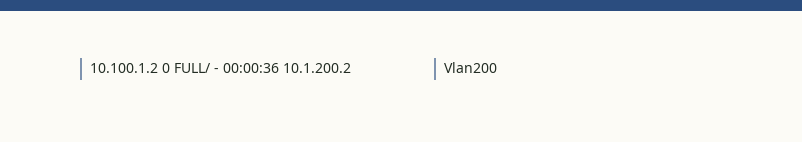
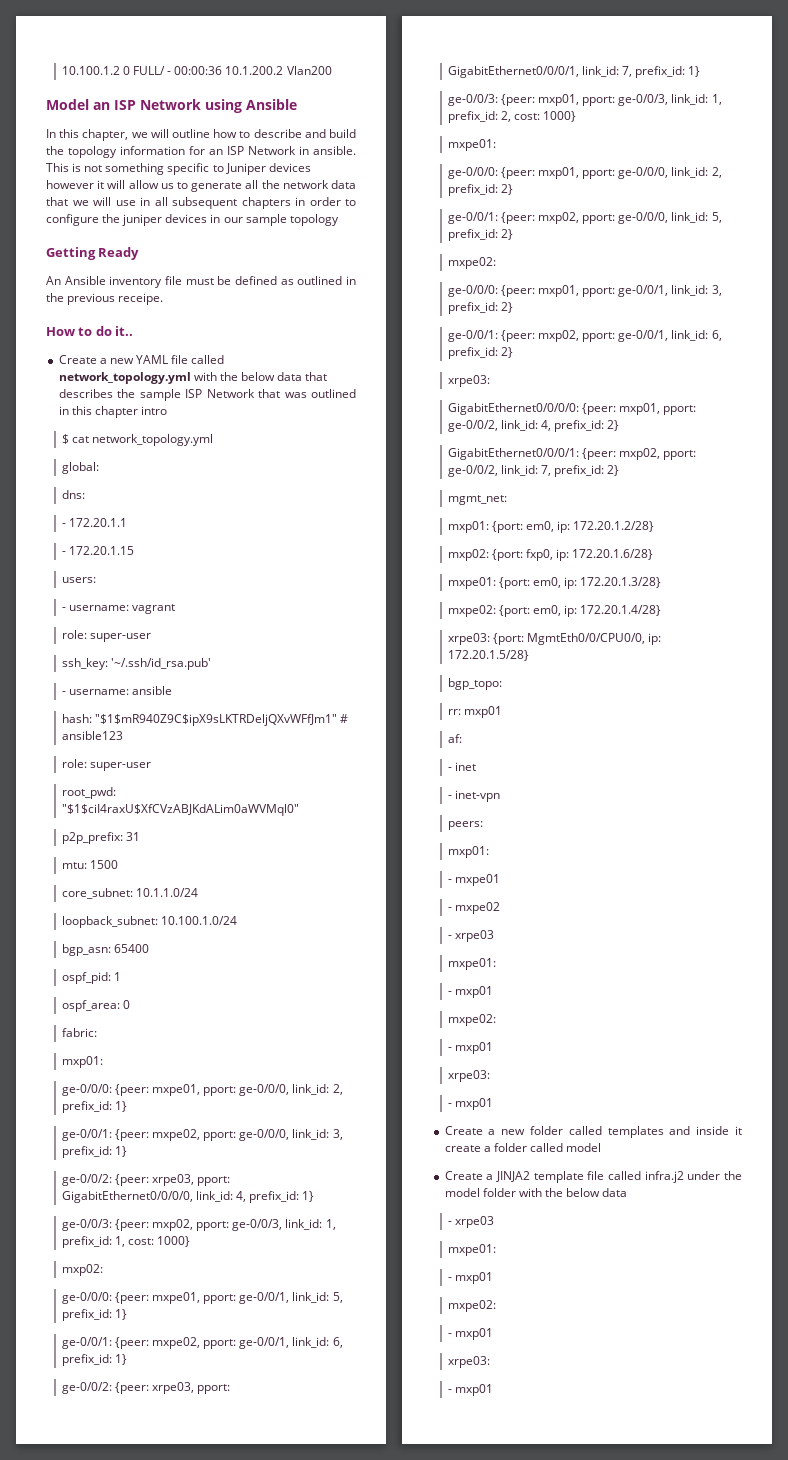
(497, 67) none -> [46,99,297,113] [46,129,356,141] [46,146,356,158] [46,163,311,175] [46,180,356,192] [46,197,356,209] [46,214,339,226] [46,247,140,260] [46,276,356,288] [46,293,164,305] [46,326,134,336] [58,355,225,364] [58,372,328,384] [58,389,357,401] [58,406,167,418] [61,434,214,446] [61,462,99,474] [61,490,85,499] [61,518,128,527] [61,546,135,555] [61,577,96,583] [61,604,176,614] [61,630,152,642] [61,658,212,670] [61,686,173,695] [61,714,349,726] [61,731,123,740] [61,759,152,771] [61,787,116,799] [61,804,299,816] [61,832,141,844] [61,860,119,869] [61,888,199,899] [61,916,238,928] [61,944,150,956] [61,972,122,984] [61,1000,131,1012] [61,1028,97,1037] [61,1056,103,1068] [61,1084,343,1096] [61,1101,128,1113] [61,1129,343,1141] [61,1146,128,1158] [61,1174,231,1186] [61,1191,315,1203] [61,1219,336,1231] [61,1236,191,1248] [61,1264,103,1276] [61,1292,343,1304] [61,1309,128,1321] [61,1337,343,1349] [61,1354,128,1366] [61,1382,231,1394] [447,66,701,78] [447,94,722,106] [447,111,577,123] [447,139,496,151] [447,167,722,179] [447,184,514,196] [447,212,722,224] [447,229,514,241] [447,257,496,269] [447,285,722,297] [447,302,514,314] [447,330,722,342] [447,347,514,359] [447,375,490,387] [447,403,697,415] [447,420,620,432] [447,448,697,460] [447,465,620,477] [447,495,507,505] [447,521,655,533] [447,549,654,561] [447,577,662,589] [447,605,662,617] [447,633,662,645] [447,650,529,661] [447,678,502,690] [447,706,503,718] [447,734,462,743] [447,762,477,771] [447,790,501,802] [447,821,483,830] [447,846,489,858] [447,874,501,886] [447,902,501,914] [447,930,495,942] [447,958,496,970] [447,986,494,998] [447,1014,496,1026] [447,1042,494,1054] [447,1070,490,1082] [447,1098,494,1110] [444,1126,742,1138] [444,1143,602,1152] [444,1171,742,1183] [444,1188,628,1197] [447,1216,495,1228] [447,1244,496,1256] [447,1272,494,1284] [447,1300,496,1312] [447,1328,494,1340] [447,1356,490,1368] [447,1384,494,1396] // Model an ISP Network using Ansible // In this chapter, we will outline how to describe and build the topology information for an ISP Network in ansible. This is not something specific to Juniper devices however it will allow us to generate all the network data that we will use in all subsequent chapters in order to configure the juniper devices in our sample topology // Getting Ready // An Ansible inventory file must be defined as outlined in the previous receipe. // How to do it.. // Create a new YAML file called network_topology.yml with the below data that describes the sample ISP Network that was outlined in this chapter intro // $ cat network_topology.yml // global: // dns: // - 172.20.1.1 // - 172.20.1.15 // users: // - username: vagrant // role: super-user // ssh_key: '~/.ssh/id_rsa.pub' // - username: ansible // hash: "$1$mR940Z9C$ipX9sLKTRDeljQXvWFfJm1" # ansible123 // role: super-user // root_pwd: "$1$ciI4raxU$XfCVzABJKdALim0aWVMql0" // p2p_prefix: 31 // mtu: 1500 // core_subnet: 10.1.1.0/24 // loopback_subnet: 10.100.1.0/24 // bgp_asn: 65400 // ospf_pid: 1 // ospf_area: 0 // fabric: // mxp01: // ge-0/0/0: {peer: mxpe01, pport: ge-0/0/0, link_id: 2, prefix_id: 1} // ge-0/0/1: {peer: mxpe02, pport: ge-0/0/0, link_id: 3, prefix_id: 1} // ge-0/0/2: {peer: xrpe03, pport: GigabitEthernet0/0/0/0, link_id: 4, prefix_id: 1} // ge-0/0/3: {peer: mxp02, pport: ge-0/0/3, link_id: 1, prefix_id: 1, cost: 1000} // mxp02: // ge-0/0/0: {peer: mxpe01, pport: ge-0/0/1, link_id: 5, prefix_id: 1} // ge-0/0/1: {peer: mxpe02, pport: ge-0/0/1, link_id: 6, prefix_id: 1} // ge-0/0/2: {peer: xrpe03, pport: GigabitEthernet0/0/0/1, link_id: 7, prefix_id: 1} // ge-0/0/3: {peer: mxp01, pport: ge-0/0/3, link_id: 1, prefix_id: 2, cost: 1000} // mxpe01: // ge-0/0/0: {peer: mxp01, pport: ge-0/0/0, link_id: 2, prefix_id: 2} // ge-0/0/1: {peer: mxp02, pport: ge-0/0/0, link_id: 5, prefix_id: 2} // mxpe02: // ge-0/0/0: {peer: mxp01, pport: ge-0/0/1, link_id: 3, prefix_id: 2} // ge-0/0/1: {peer: mxp02, pport: ge-0/0/1, link_id: 6, prefix_id: 2} // xrpe03: // GigabitEthernet0/0/0/0: {peer: mxp01, pport: ge-0/0/2, link_id: 4, prefix_id: 2} // GigabitEthernet0/0/0/1: {peer: mxp02, pport: ge-0/0/2, link_id: 7, prefix_id: 2} // mgmt_net: // mxp01: {port: em0, ip: 172.20.1.2/28} // mxp02: {port: fxp0, ip: 172.20.1.6/28} // mxpe01: {port: em0, ip: 172.20.1.3/28} // mxpe02: {port: em0, ip: 172.20.1.4/28} // xrpe03: {port: MgmtEth0/0/CPU0/0, ip: 172.20.1.5/28} // bgp_topo: // rr: mxp01 // af: // - inet // - inet-vpn // peers: // mxp01: // - mxpe01 // - mxpe02 // - xrpe03 // mxpe01: // - mxp01 // mxpe02: // - mxp01 // xrpe03: // - mxp01 // Create a new folder called templates and inside it create a folder called model // Create a JINJA2 template file called infra.j2 under the model folder with the below data // - xrpe03 // mxpe01: // - mxp01 // mxpe02: // - mxp01 // xrpe03: // - mxp01

